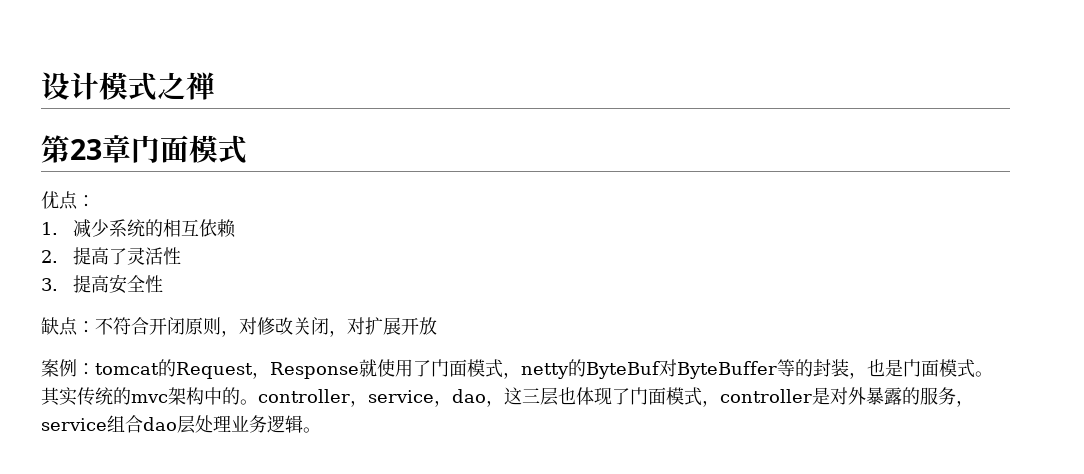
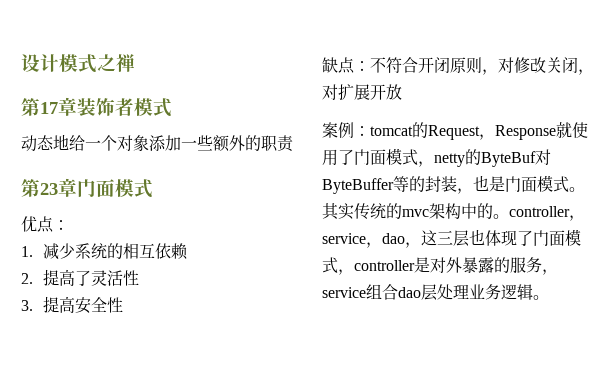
(215, 86) none -> [21,97,172,117] [21,134,294,152] // 第17章装饰者模式 // 动态地给一个对象添加一些额外的职责

